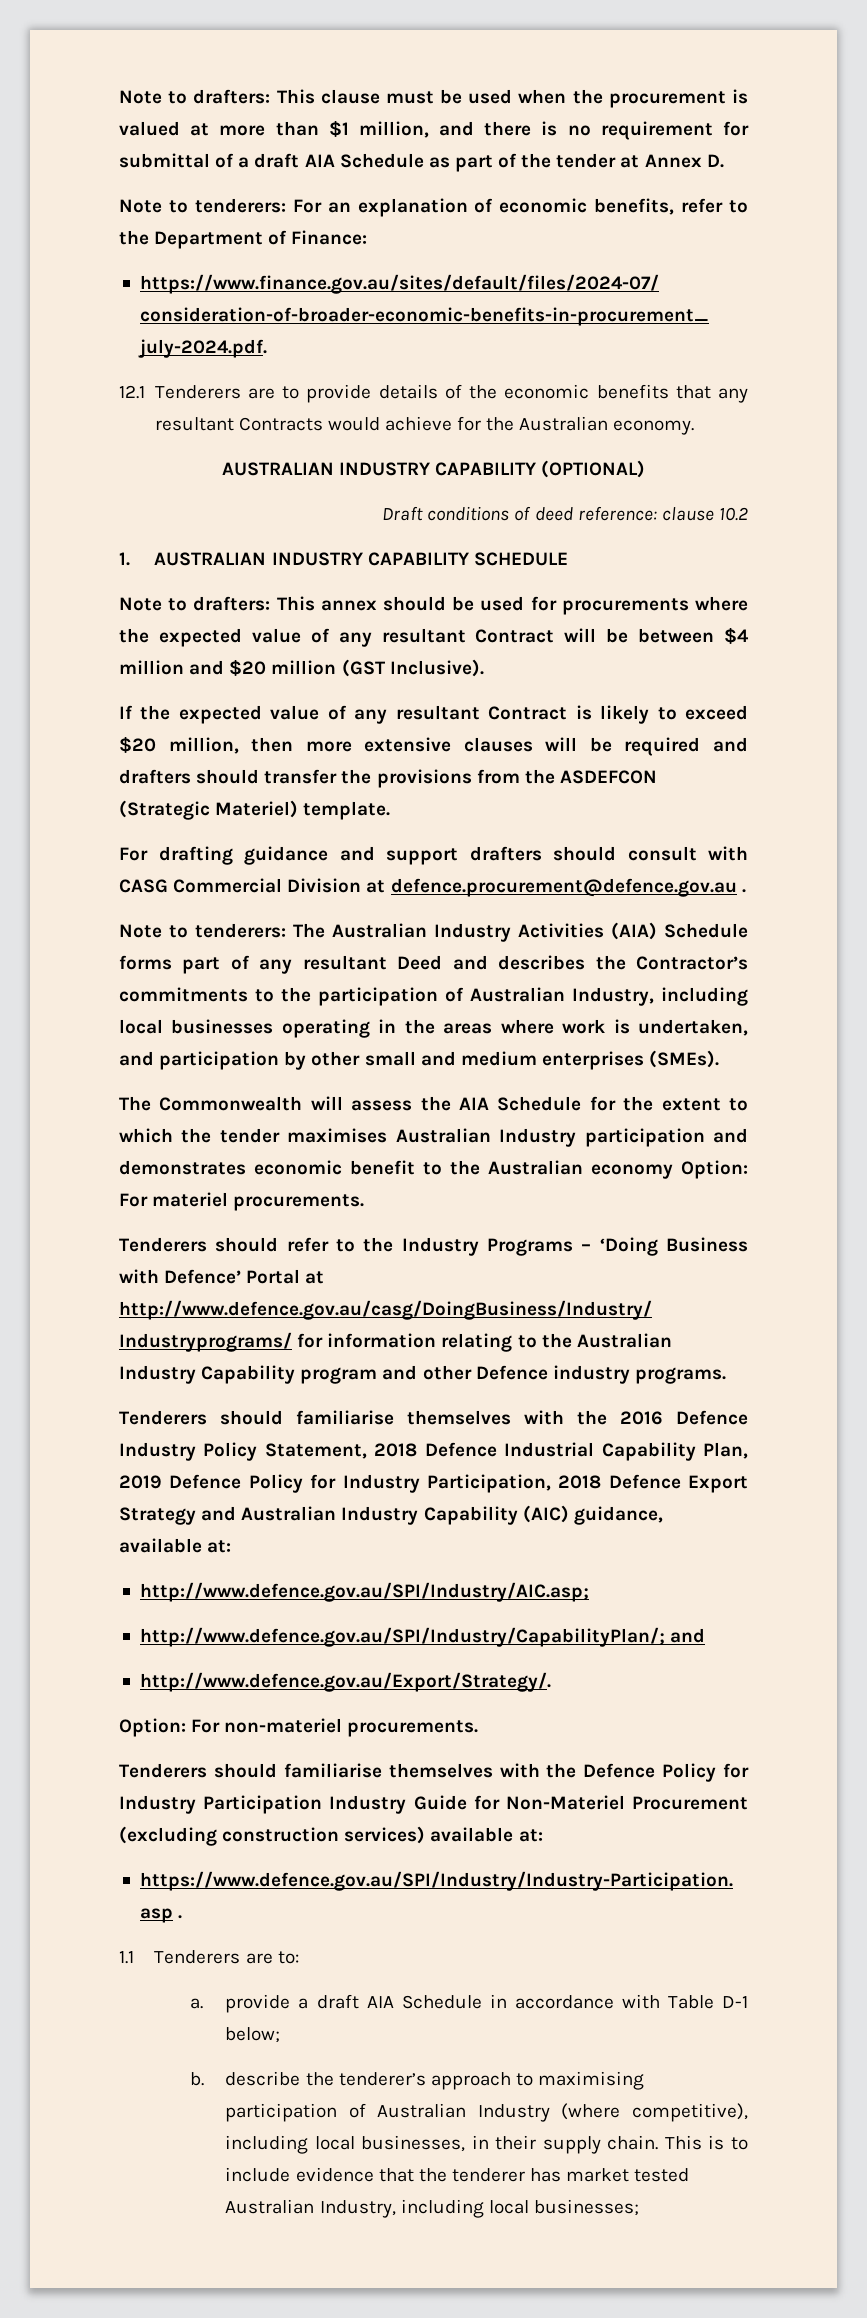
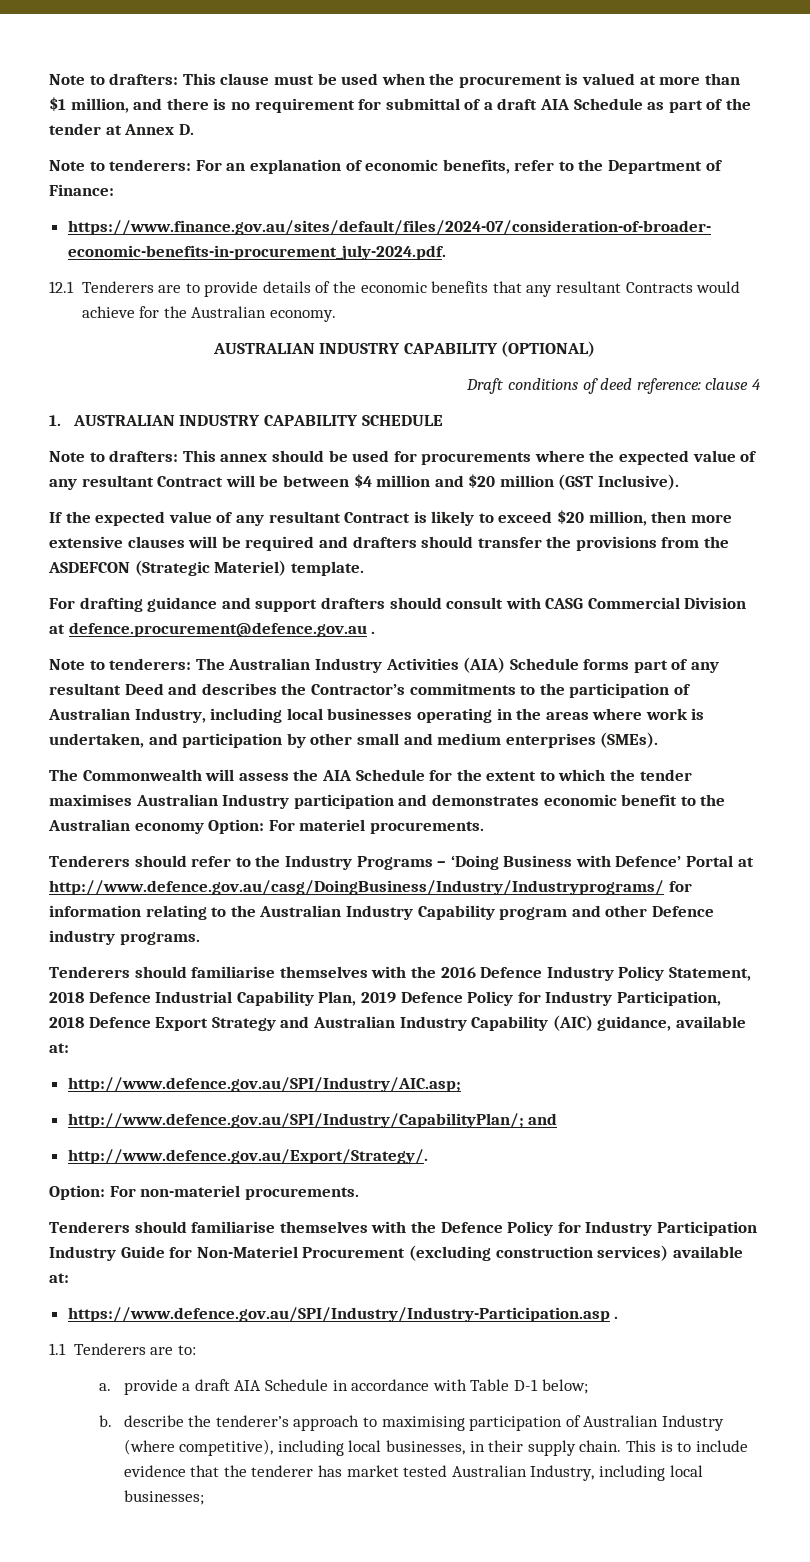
[719,507,748,521] 10.2 -> [752,379,762,390] 4

